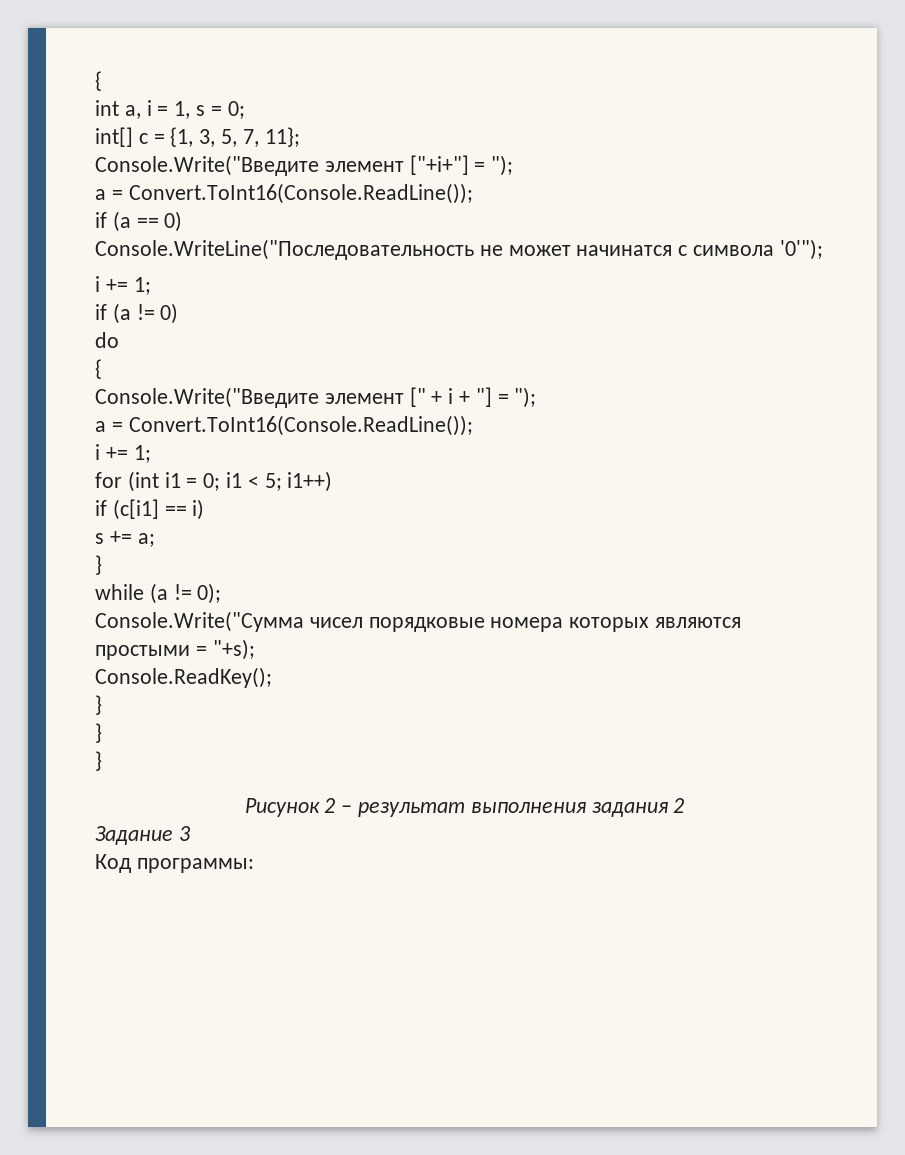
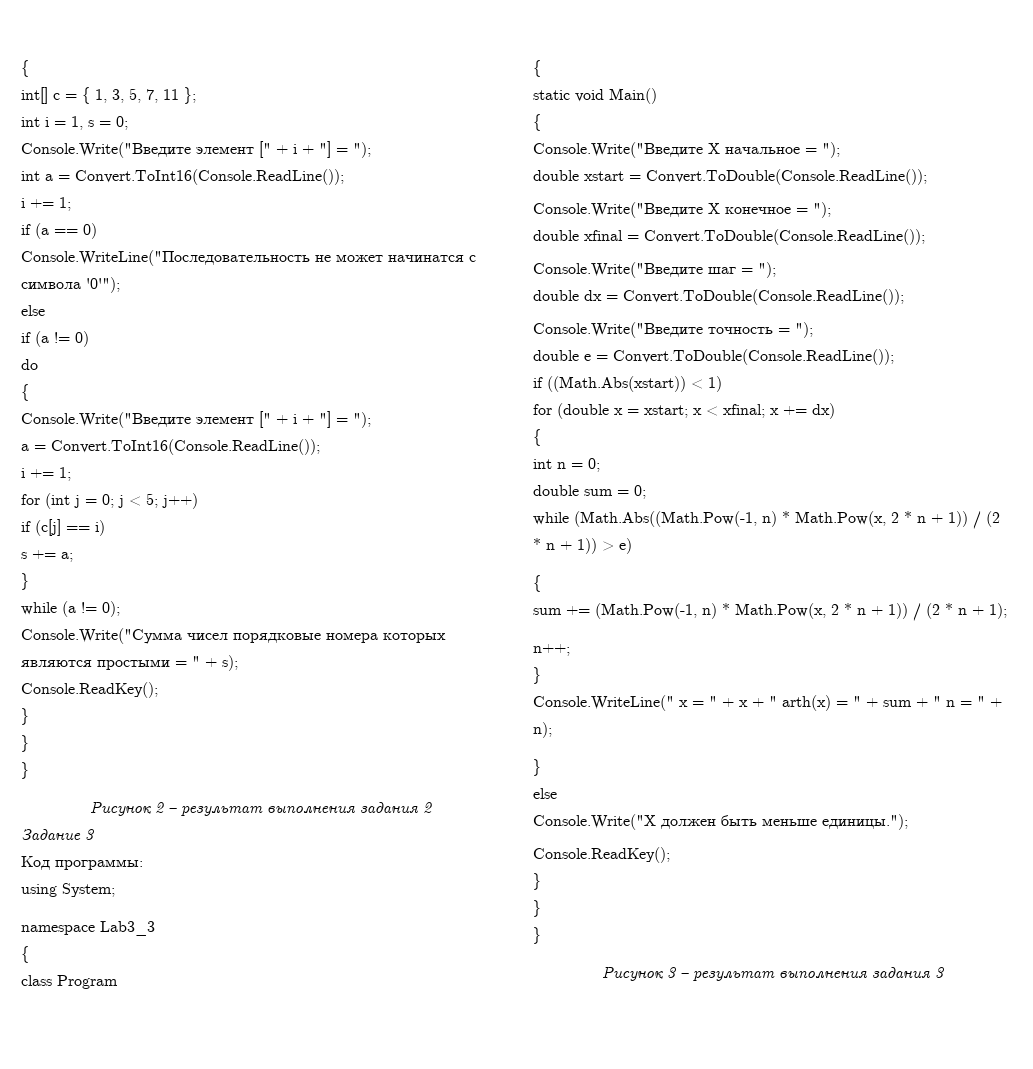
[95,71,102,91] [95,100,141,119] { // int a, -> [21,60,29,77] [21,87,196,104] [21,117,40,127] { // int[] c = { 1, 3, 5, 7, 11 }; // int
[95,127,300,147] [95,155,514,176] [95,183,473,204] int[] c = {1, 3, 5, 7, 11}; // Console.Write("Введите элемент ["+i+"] = "); // a = Convert.ToInt16(Console.ReadLine()); -> [21,141,371,158] [21,169,344,185] [21,197,71,211] Console.Write("Введите элемент [" + i + "] = "); // int a = Convert.ToInt16(Console.ReadLine()); // i += 1;
[95,276,151,295] i += 1; -> [21,305,45,316] else
[164,472,243,491] i1 = 0; i1 -> [74,494,124,508] j = 0; j
[287,471,333,492] [95,499,159,520] i1++) // if (c[i1] -> [162,493,198,509] [21,519,61,536] j++) // if (c[j]
[212,639,255,660] "+s); -> [192,655,238,671] " + s);
(254, 865) none -> [21,883,115,897] [21,921,155,936] [21,946,29,963] [21,975,118,989] [533,60,541,77] [533,88,657,104] [533,114,541,131] [533,142,840,158] [533,169,927,185] [533,202,831,218] [533,229,925,245] [533,262,776,278] [533,289,904,305] [533,322,813,338] [533,349,894,365] [533,376,722,392] [533,403,835,419] [533,429,541,446] [533,458,600,472] [533,485,646,499] [533,511,1000,529] [533,538,632,554] [533,575,541,592] [533,603,1007,621] [533,644,570,656] [533,667,541,684] [533,695,1002,711] [533,722,552,738] [533,759,541,776] [533,788,557,799] [533,814,908,830] [533,847,670,863] [533,873,541,890] [533,900,541,917] [533,927,541,944] [602,966,944,982] // using System; // namespace Lab3_3 // { // class Program // { // static void Main() // { // Console.Write("Введите X начальное = "); // double xstart = Convert.ToDouble(Console.ReadLine()); // Console.Write("Введите X конечное = "); // double xfinal = Convert.ToDouble(Console.ReadLine()); // Console.Write("Введите шаг = "); // double dx = Convert.ToDouble(Console.ReadLine()); // Console.Write("Введите точность = "); // double e = Convert.ToDouble(Console.ReadLine()); // if ((Math.Abs(xstart)) < 1) // for (double x = xstart; x < xfinal; x += dx) // { // int n = 0; // double sum = 0; // while (Math.Abs((Math.Pow(-1, n) * Math.Pow(x, 2 * n + 1)) / (2 * n + 1)) > e) // { // sum += (Math.Pow(-1, n) * Math.Pow(x, 2 * n + 1)) / (2 * n + 1); // n++; // } // Console.WriteLine(" x = " + x + " arth(x) = " + sum + " n = " + n); // } // else // Console.Write("X должен быть меньше единицы."); // Console.ReadKey(); // } // } // } // Рисунок 3 – результат выполнения задания 3

